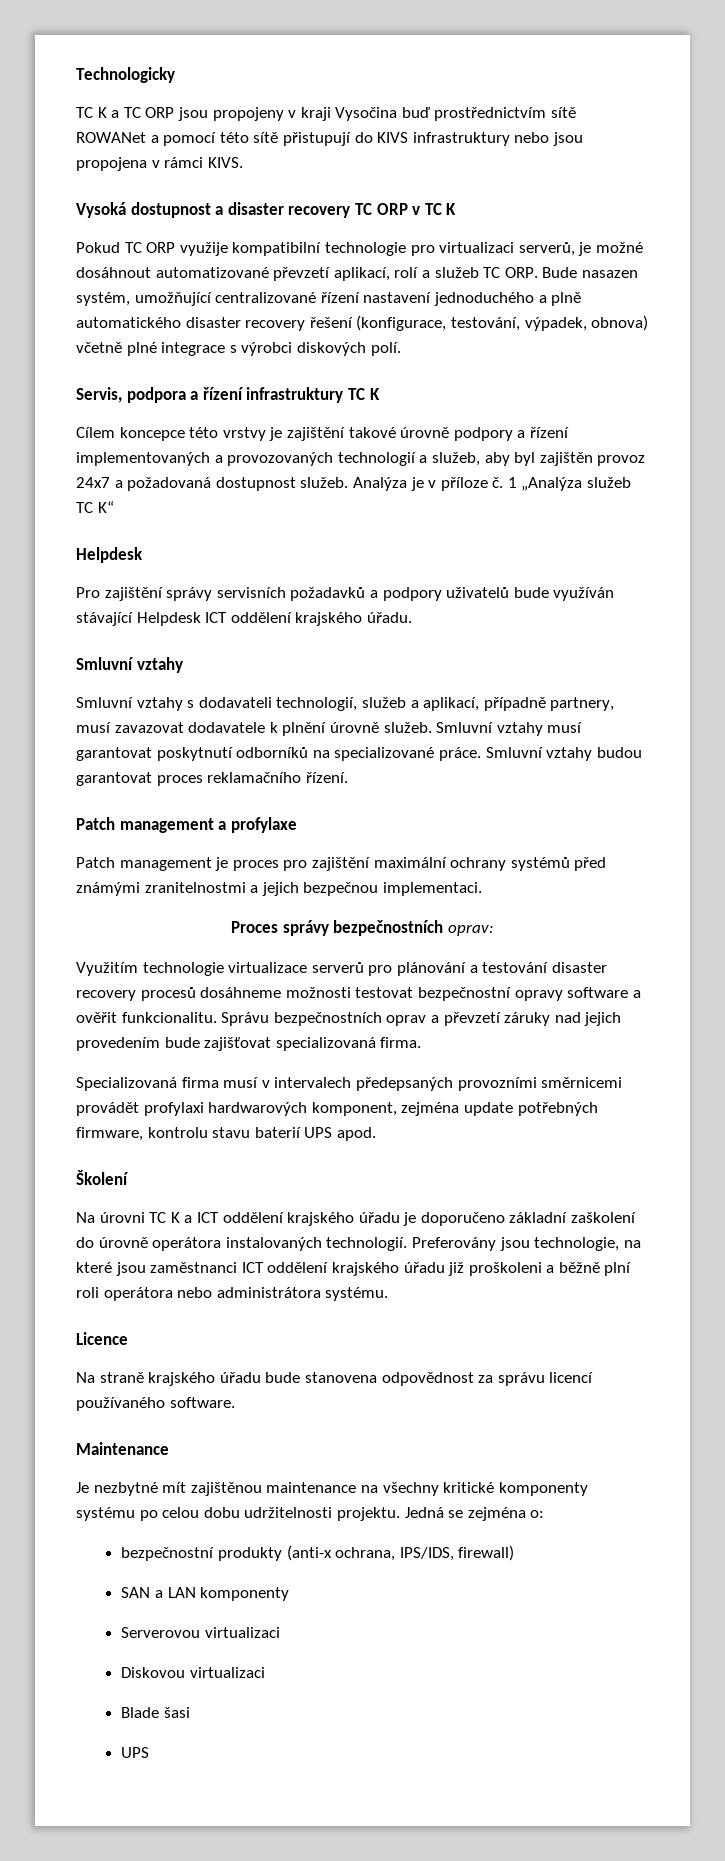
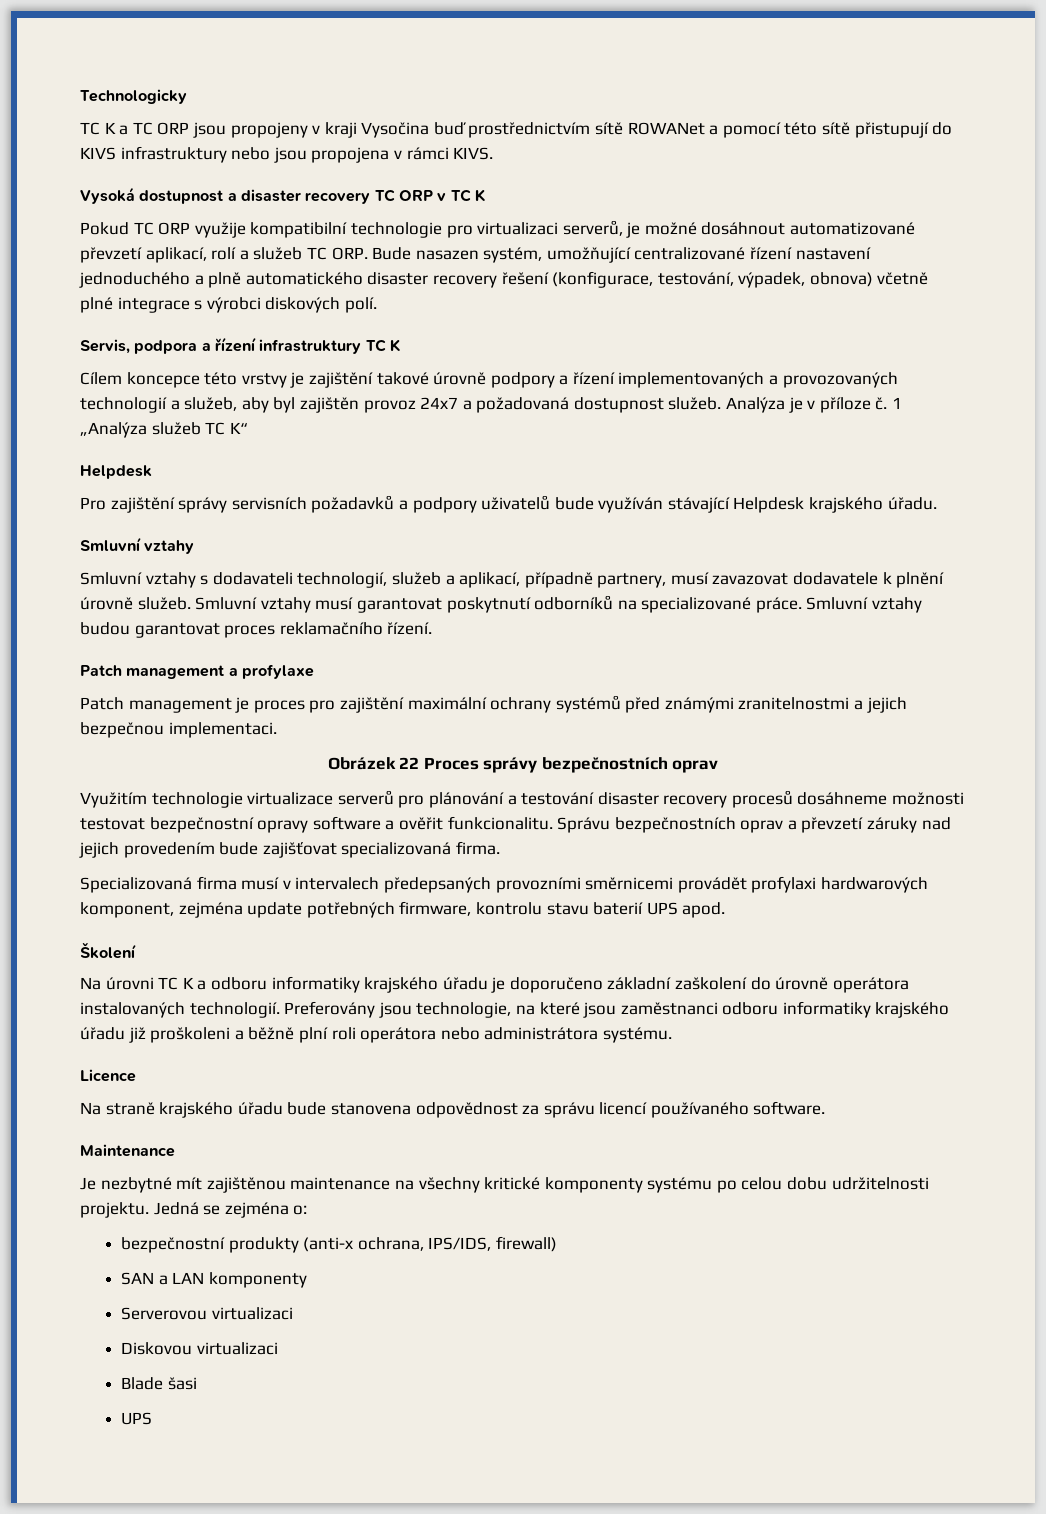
[205,612,292,623] ICT oddělení -> (805, 505) none
(482, 889) none -> [327,757,420,770] Obrázek 22
[447,924,494,936] oprav: -> [672,760,719,773] oprav
[196,1212,284,1223] ICT oddělení -> [210,976,360,993] odboru informatiky
[241,1262,329,1273] ICT oddělení -> [722,1001,871,1018] odboru informatiky

